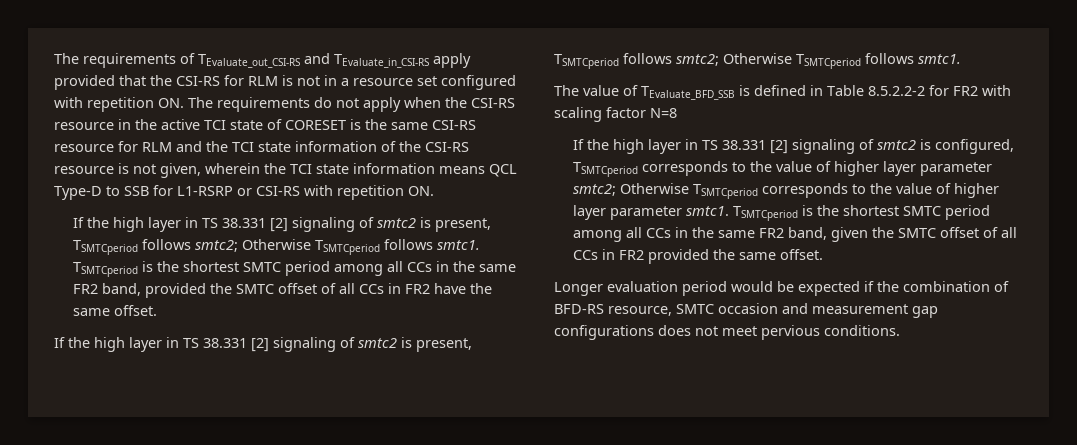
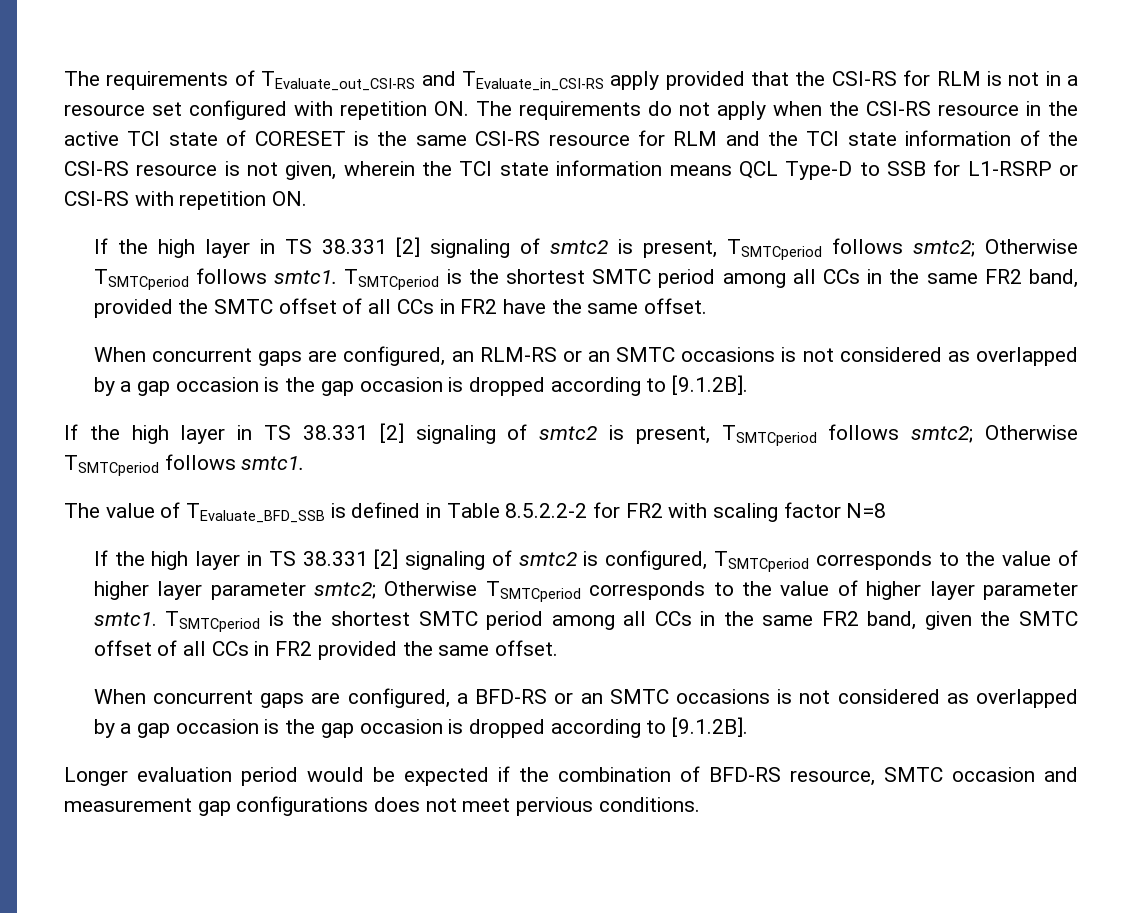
(157, 310) none -> [93,346,1078,366] [93,375,748,396] // When concurrent gaps are configured, an RLM-RS or an SMTC occasions is not considered as overlapped by a gap occasion is the gap occasion is dropped according to [9.1.2B].
(823, 254) none -> [93,688,1078,708] [93,717,748,738] // When concurrent gaps are configured, a BFD-RS or an SMTC occasions is not considered as overlapped by a gap occasion is the gap occasion is dropped according to [9.1.2B].

